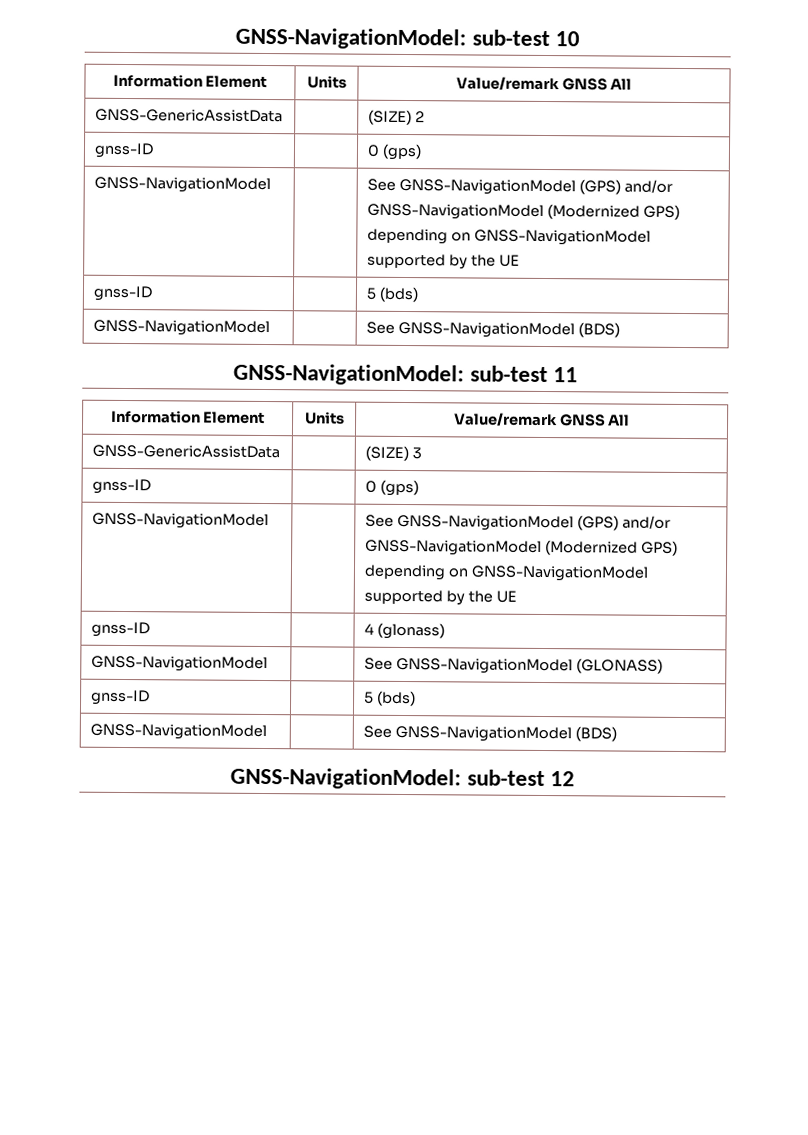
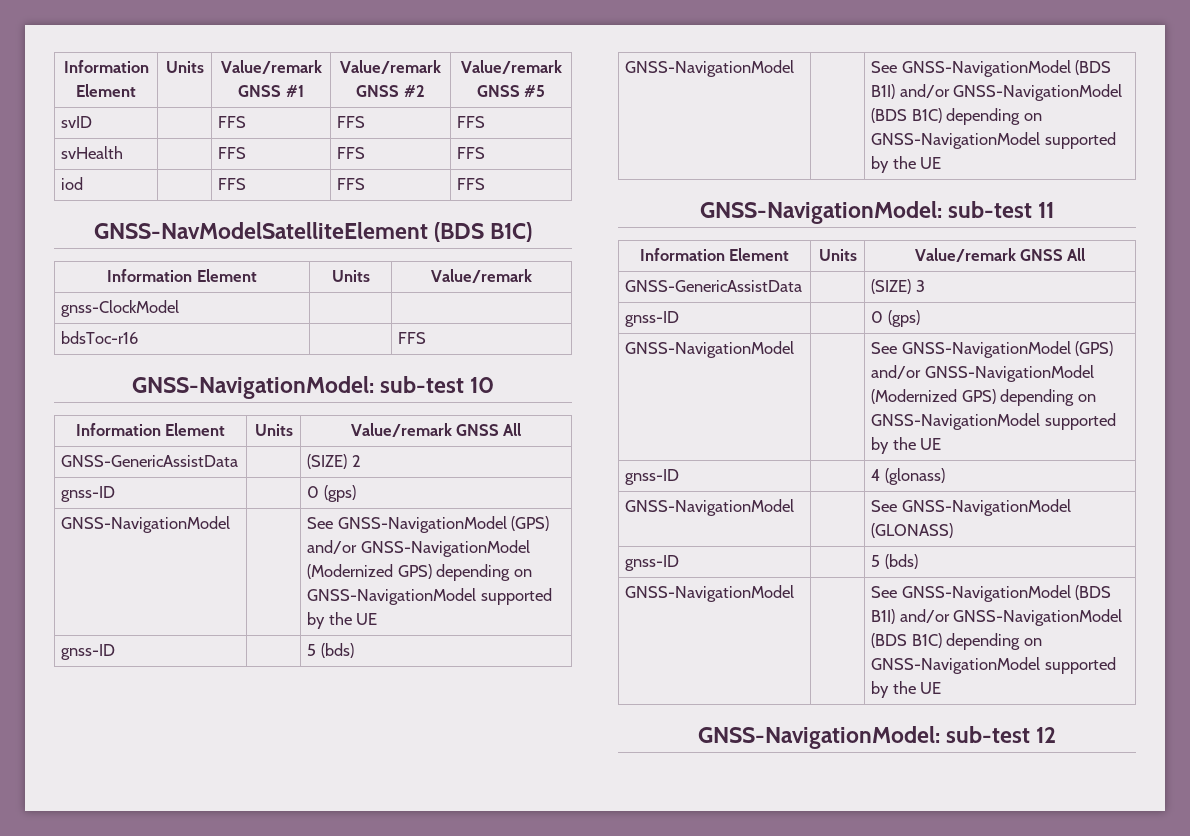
(235, 38) none -> [63,60,149,73] [76,84,136,97] [165,61,204,73] [220,60,322,74] [238,85,304,97] [340,60,441,74] [356,85,425,97] [460,60,562,74] [476,85,546,97] [61,116,93,128] [218,116,247,128] [337,116,366,128] [457,116,486,128] [61,146,124,159] [218,147,247,159] [337,147,366,159] [457,147,486,159] [61,177,84,190] [218,178,247,190] [337,178,366,190] [457,178,486,190] [93,222,533,242] [107,269,257,282] [331,270,370,282] [431,269,532,283] [61,300,180,317] [61,331,139,344] [398,332,427,344] Information Element | Units | Value/remark GNSS #1 | Value/remark GNSS #2 | Value/remark GNSS #5 // svID | | FFS | FFS | FFS // svHealth | | FFS | FFS | FFS // iod | | FFS | FFS | FFS // GNSS-NavModelSatelliteElement (BDS B1C) // Information Element | Units | Value/remark // gnss-ClockModel | | // bdsToc-r16 | | FFS //
[578,322,621,338] (BDS) -> [1075,60,1112,75] [871,84,1123,101] [871,108,1042,125] [871,132,1116,149] [871,156,942,173] (BDS B1I) and/or GNSS-NavigationModel (BDS B1C) depending on GNSS-NavigationModel supported by the UE
[575,726,618,742] (BDS) -> [1075,585,1112,600] [871,609,1123,626] [871,633,1042,650] [871,657,1116,674] [871,681,942,698] (BDS B1I) and/or GNSS-NavigationModel (BDS B1C) depending on GNSS-NavigationModel supported by the UE

